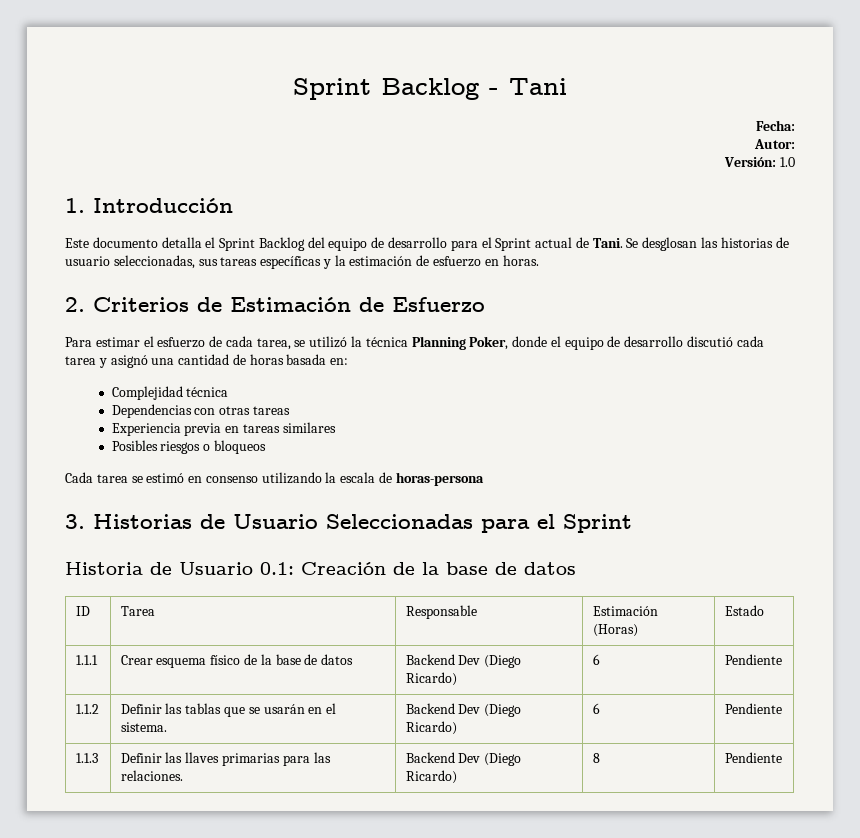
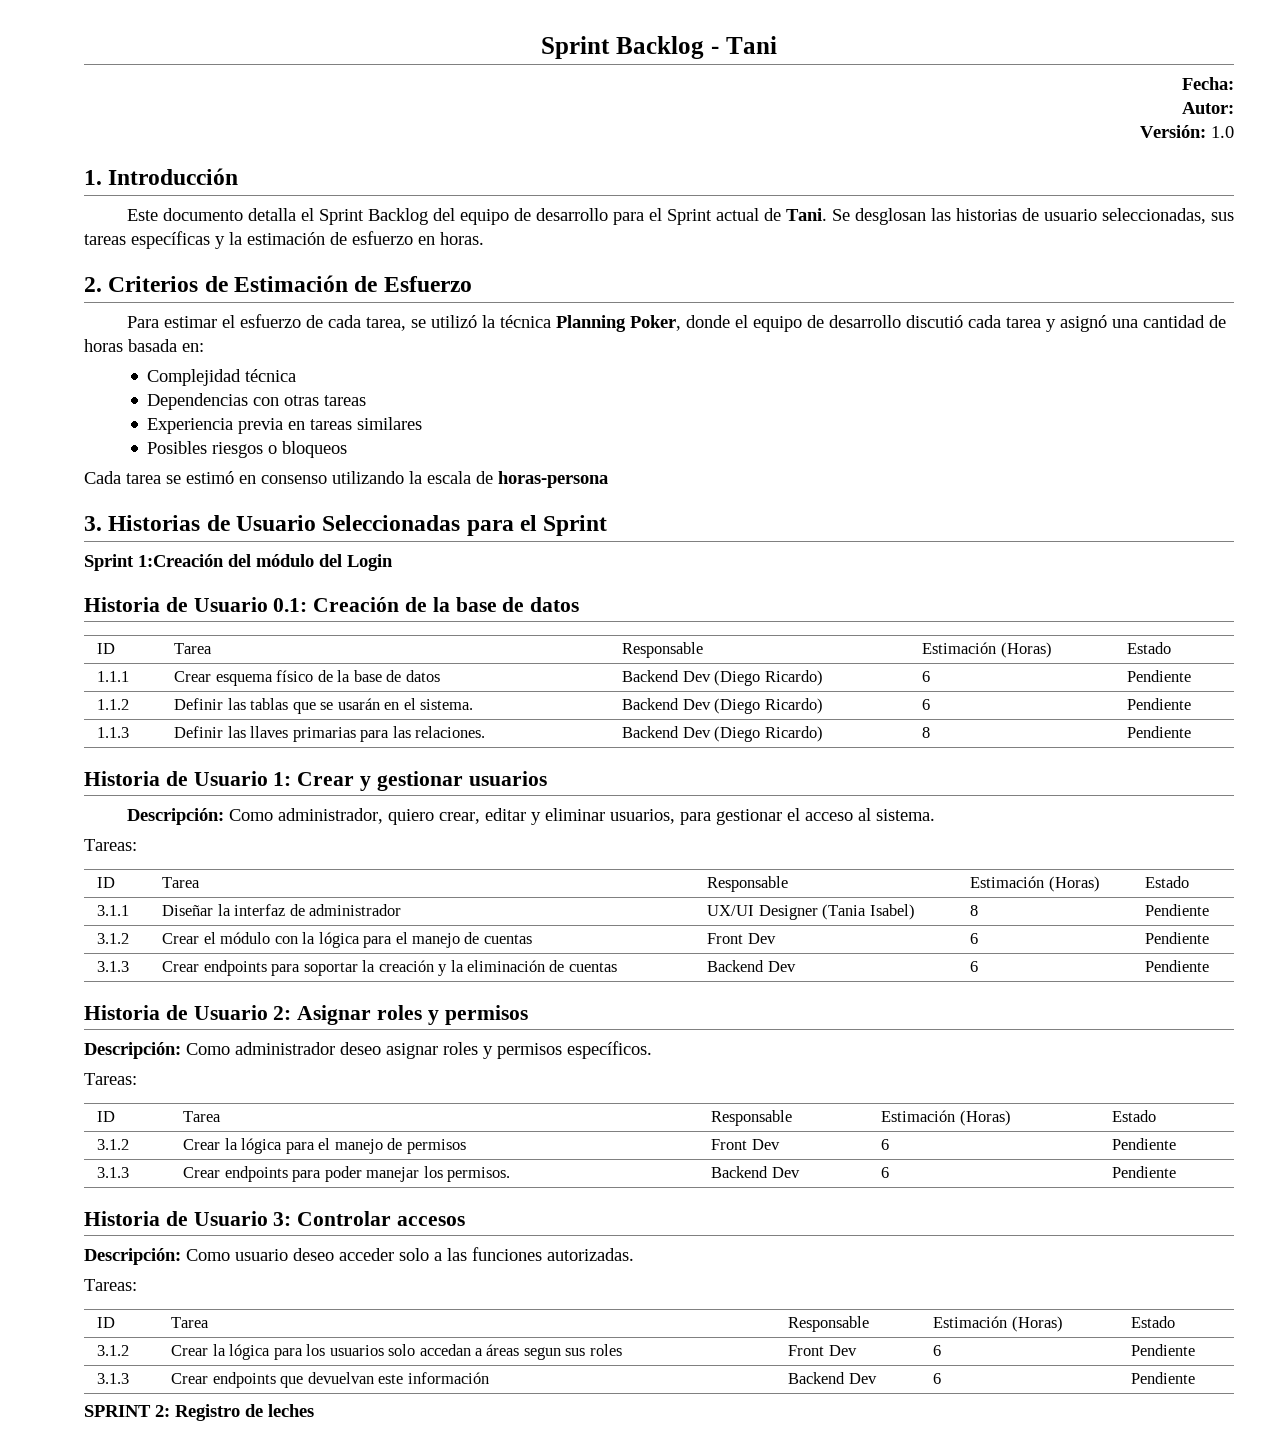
(632, 523) none -> [84,554,393,571] // Sprint 1:Creación del módulo del Login
(782, 757) none -> [84,771,547,791] [126,808,935,825] [84,839,137,851] [97,877,116,888] [162,877,201,888] [707,876,789,892] [970,876,1100,892] [1145,876,1190,888] [97,905,130,916] [162,904,402,916] [707,904,915,920] [970,905,979,916] [1145,904,1210,916] [97,933,130,944] [162,932,532,948] [707,933,776,944] [970,933,979,944] [1145,932,1210,944] [97,961,130,972] [162,960,617,976] [707,960,796,972] [970,961,979,972] [1145,960,1210,972] [84,1005,528,1025] [84,1041,652,1059] [84,1073,137,1085] [97,1111,116,1122] [183,1111,222,1122] [711,1110,793,1126] [881,1110,1011,1126] [1112,1110,1157,1122] [97,1139,130,1150] [183,1138,466,1154] [711,1139,780,1150] [881,1139,890,1150] [1112,1138,1177,1150] [97,1167,130,1178] [183,1166,511,1182] [711,1166,800,1178] [881,1167,890,1178] [1112,1166,1177,1178] [84,1211,466,1226] [84,1247,634,1265] [84,1279,137,1291] [97,1317,116,1328] [171,1317,210,1328] [788,1316,870,1332] [933,1316,1063,1332] [1131,1316,1176,1328] [97,1345,130,1356] [171,1344,622,1360] [788,1345,857,1356] [933,1345,942,1356] [1131,1344,1196,1356] [97,1373,130,1384] [171,1372,489,1388] [788,1372,877,1384] [933,1373,942,1384] [1131,1372,1196,1384] [84,1404,314,1421] // Historia de Usuario 1: Crear y gestionar usuarios // Descripción: Como administrador, quiero crear, editar y eliminar usuarios, para gestionar el acceso al sistema. // Tareas: // ID | Tarea | Responsable | Estimación (Horas) | Estado // 3.1.1 | Diseñar la interfaz de administrador | UX/UI Designer (Tania Isabel) | 8 | Pendiente // 3.1.2 | Crear el módulo con la lógica para el manejo de cuentas | Front Dev | 6 | Pendiente // 3.1.3 | Crear endpoints para soportar la creación y la eliminación de cuentas | Backend Dev | 6 | Pendiente // Historia de Usuario 2: Asignar roles y permisos // Descripción: Como administrador deseo asignar roles y permisos específicos. // Tareas: // ID | Tarea | Responsable | Estimación (Horas) | Estado // 3.1.2 | Crear la lógica para el manejo de permisos | Front Dev | 6 | Pendiente // 3.1.3 | Crear endpoints para poder manejar los permisos. | Backend Dev | 6 | Pendiente // Historia de Usuario 3: Controlar accesos // Descripción: Como usuario deseo acceder solo a las funciones autorizadas. // Tareas: // ID | Tarea | Responsable | Estimación (Horas) | Estado // 3.1.2 | Crear la lógica para los usuarios solo accedan a áreas segun sus roles | Front Dev | 6 | Pendiente // 3.1.3 | Crear endpoints que devuelvan este información | Backend Dev | 6 | Pendiente // SPRINT 2: Registro de leches

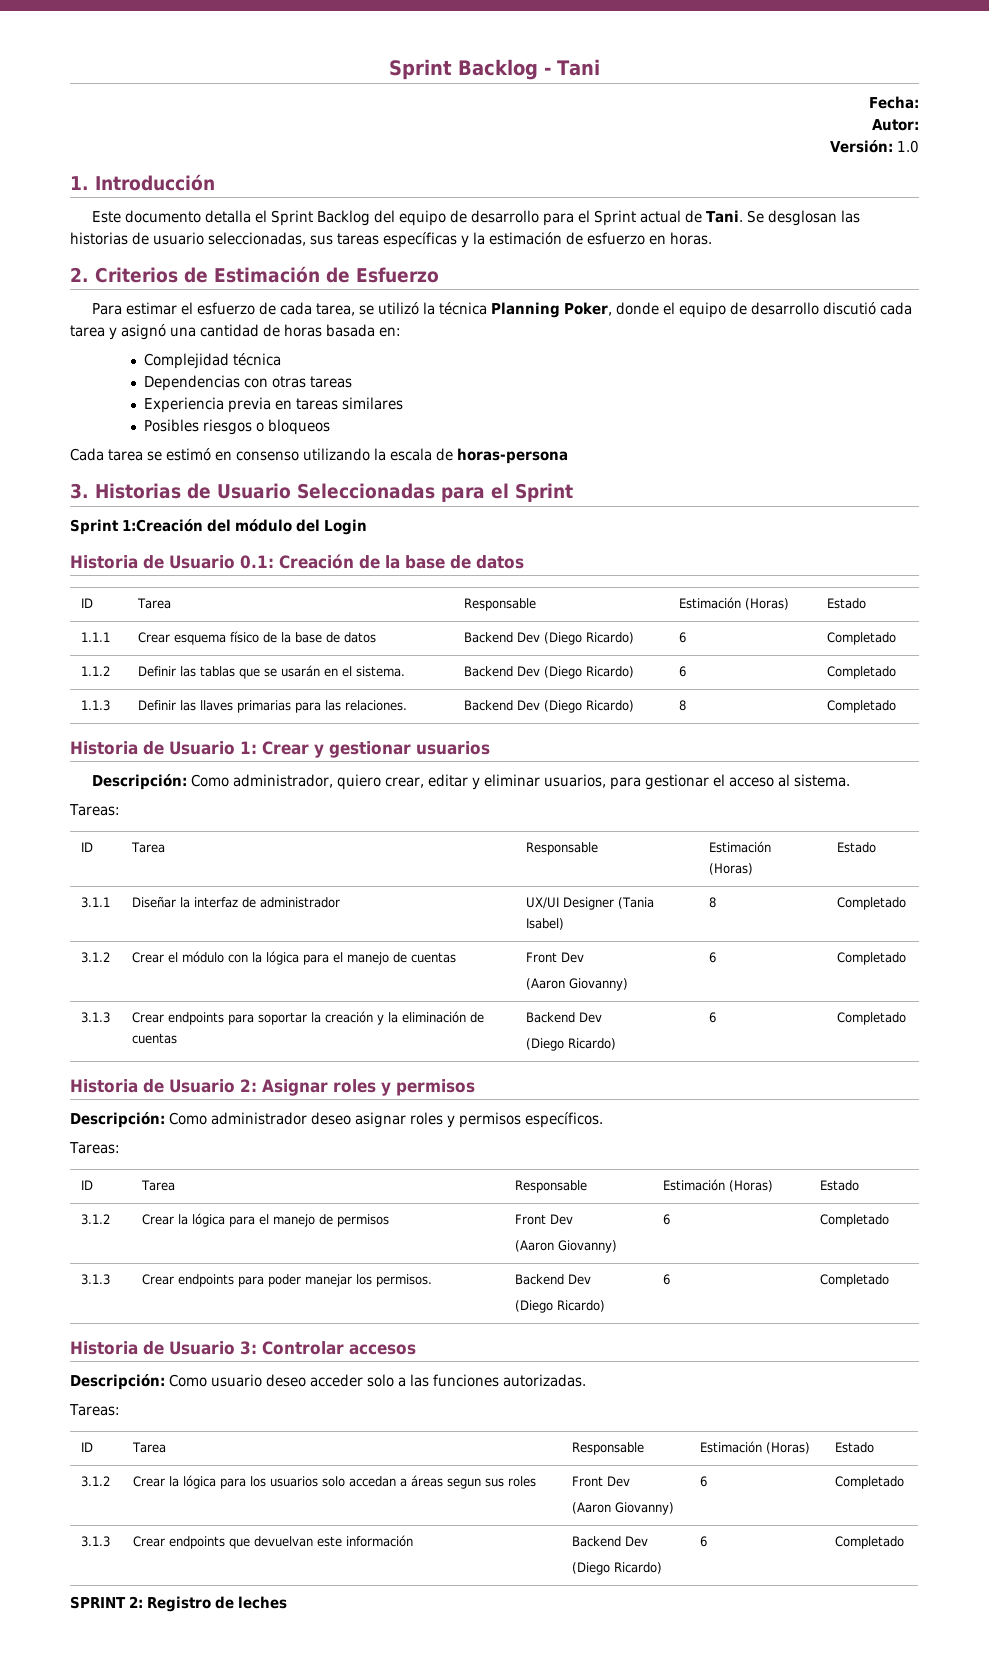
[1127,670,1192,682] Pendiente -> [826,632,896,645] Completado
[1127,698,1192,710] Pendiente -> [826,666,896,679] Completado
[1127,726,1192,738] Pendiente -> [826,700,896,713] Completado
[1145,904,1210,916] Pendiente -> [836,897,906,910] Completado
[970,933,979,944] [1145,932,1210,944] | 6 | Pendiente -> [525,978,628,991] [708,952,716,963] [836,952,906,965] // (Aaron Giovanny) | 6 | Completado
[970,961,979,972] [1145,960,1210,972] | 6 | Pendiente -> [525,1038,616,1051] [708,1012,716,1023] [836,1012,906,1025] // (Diego Ricardo) | 6 | Completado
[881,1139,890,1150] [1112,1138,1177,1150] | 6 | Pendiente -> [514,1240,617,1253] [662,1214,670,1225] [819,1214,889,1227] // (Aaron Giovanny) | 6 | Completado
[881,1167,890,1178] [1112,1166,1177,1178] | 6 | Pendiente -> [514,1300,605,1313] [662,1274,670,1285] [819,1274,889,1287] // (Diego Ricardo) | 6 | Completado
[933,1345,942,1356] [1131,1344,1196,1356] | 6 | Pendiente -> [571,1502,674,1515] [699,1476,707,1487] [834,1476,904,1489] // (Aaron Giovanny) | 6 | Completado
[933,1373,942,1384] [1131,1372,1196,1384] | 6 | Pendiente -> [571,1562,662,1575] [699,1536,707,1547] [834,1536,904,1549] // (Diego Ricardo) | 6 | Completado

